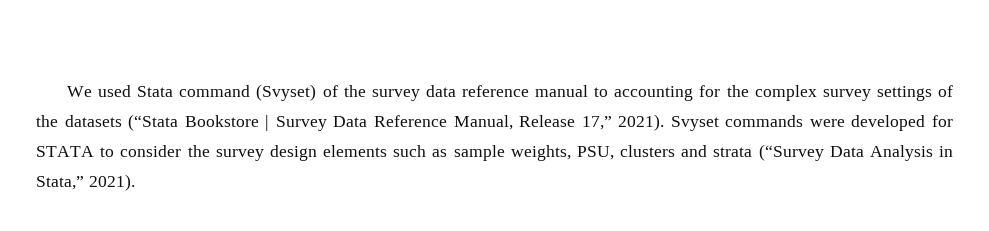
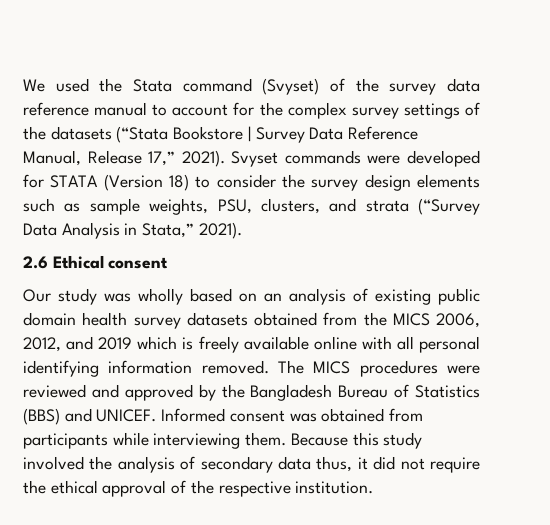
(132, 91) none -> [99,78,123,92] the
[614,86,694,101] accounting -> [172,104,229,116] account
(94, 151) none -> [103,174,190,191] (Version 18)
[620,145,675,157] clusters -> [260,198,320,214] clusters,
(135, 182) none -> [23,255,169,269] [23,288,480,305] [23,312,480,329] [23,336,481,353] [23,360,480,377] [23,384,480,401] [23,408,424,425] [23,432,423,449] [23,456,480,473] [23,480,374,497] // 2.6 Ethical consent // Our study was wholly based on an analysis of existing public domain health survey datasets obtained from the MICS 2006, 2012, and 2019 which is freely available online with all personal identifying information removed. The MICS procedures were reviewed and approved by the Bangladesh Bureau of Statistics (BBS) and UNICEF. Informed consent was obtained from participants while interviewing them. Because this study involved the analysis of secondary data thus, it did not require the ethical approval of the respective institution.

